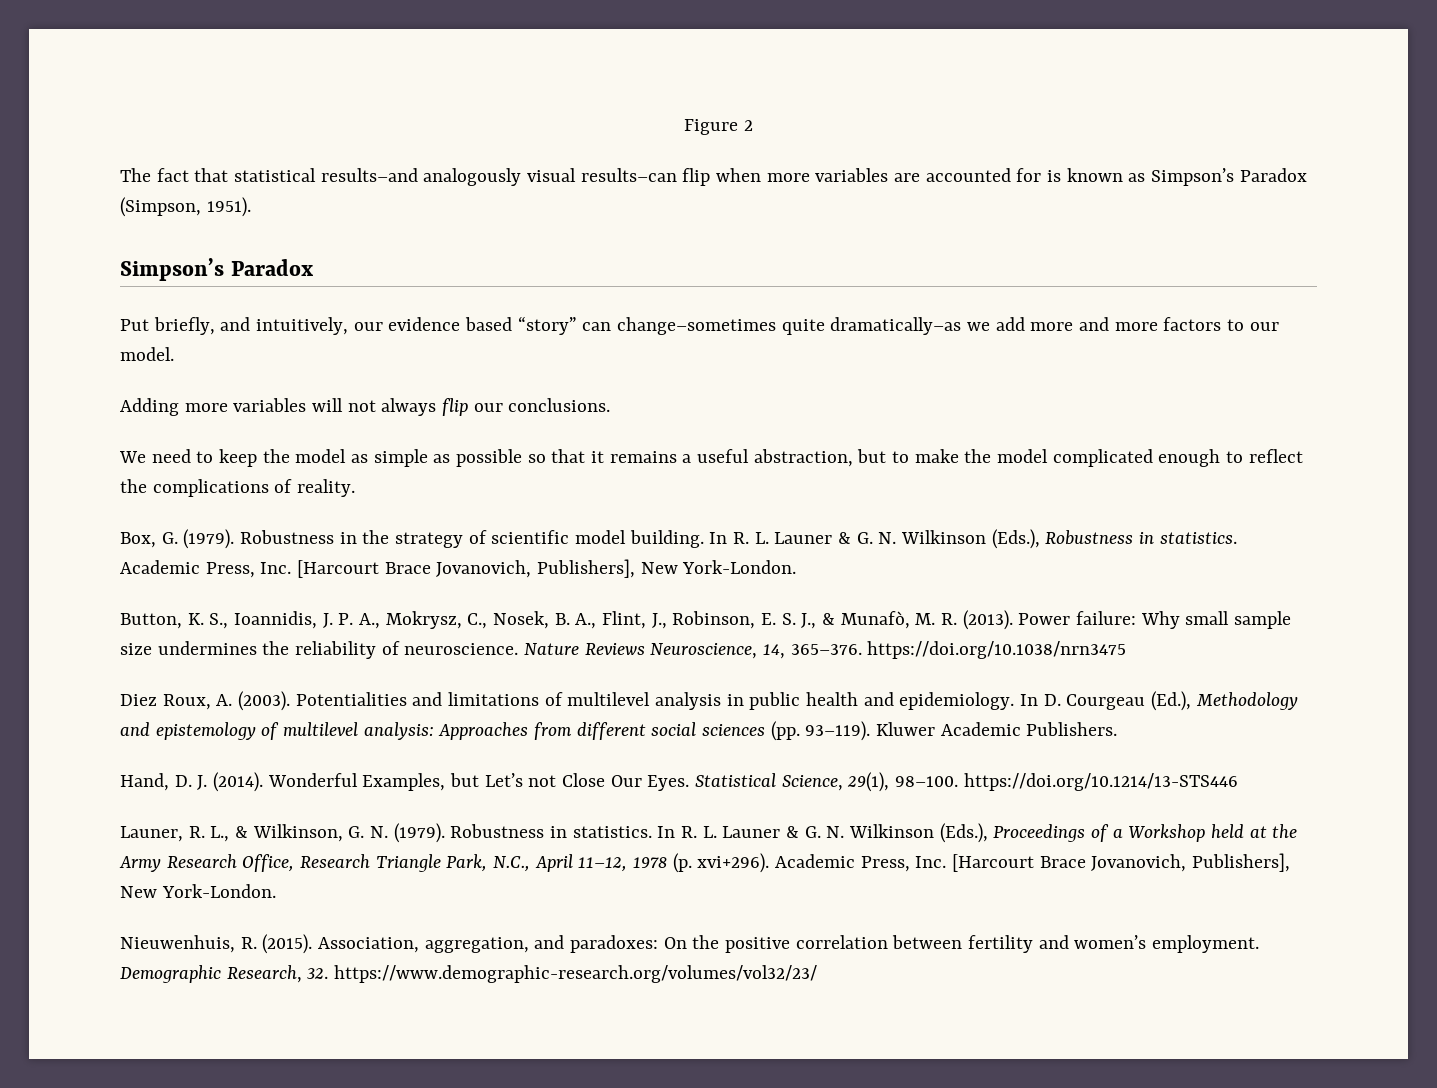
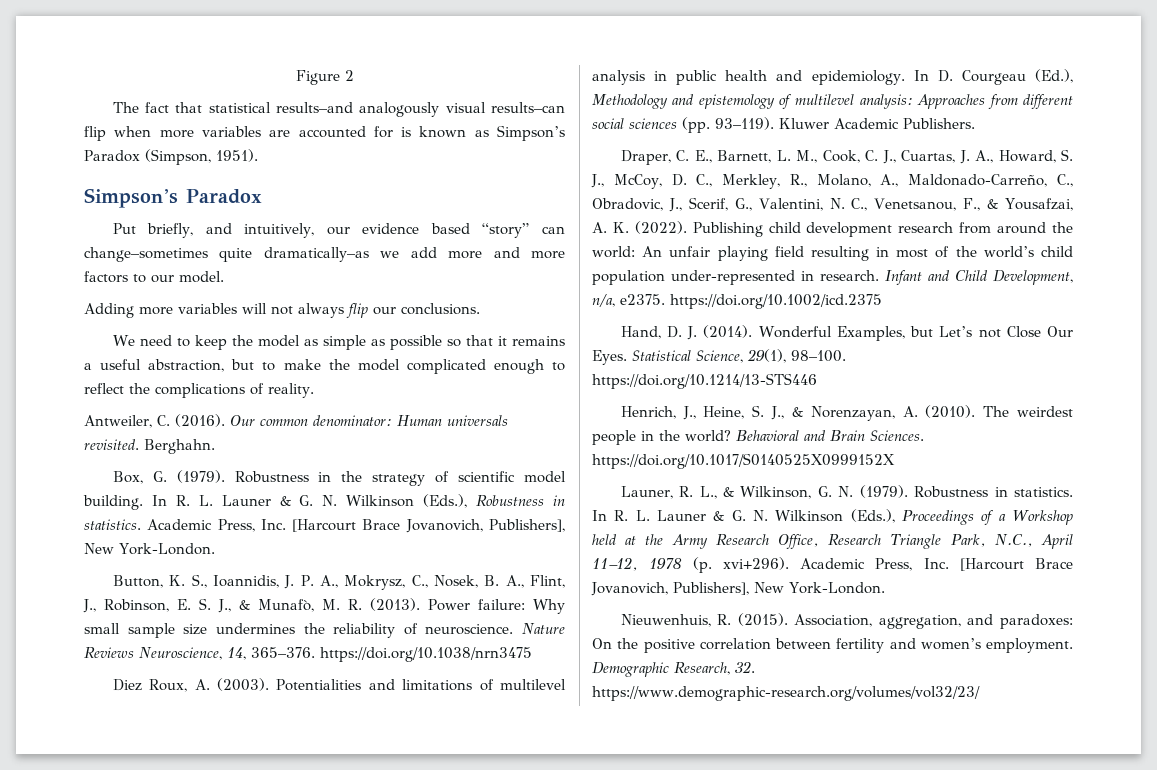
(356, 488) none -> [84,414,508,428] [84,439,215,454] // Antweiler, C. (2016). Our common denominator: Human universals revisited. Berghahn.
(1118, 729) none -> [620,149,1073,165] [591,174,1073,189] [592,197,1074,212] [592,221,1073,237] [592,246,1073,261] [592,270,1073,285] [592,294,882,309] // Draper, C. E., Barnett, L. M., Cook, C. J., Cuartas, J. A., Howard, S. J., McCoy, D. C., Merkley, R., Molano, A., Maldonado-Carreño, C., Obradovic, J., Scerif, G., Valentini, N. C., Venetsanou, F., & Yousafzai, A. K. (2022). Publishing child development research from around the world: An unfair playing field resulting in most of the world’s child population under-represented in research. Infant and Child Development, n/a, e2375. https://doi.org/10.1002/icd.2375
(1238, 782) none -> [620,405,1073,421] [592,430,924,445] [592,453,895,469] // Henrich, J., Heine, S. J., & Norenzayan, A. (2010). The weirdest people in the world? Behavioral and Brain Sciences. https://doi.org/10.1017/S0140525X0999152X

